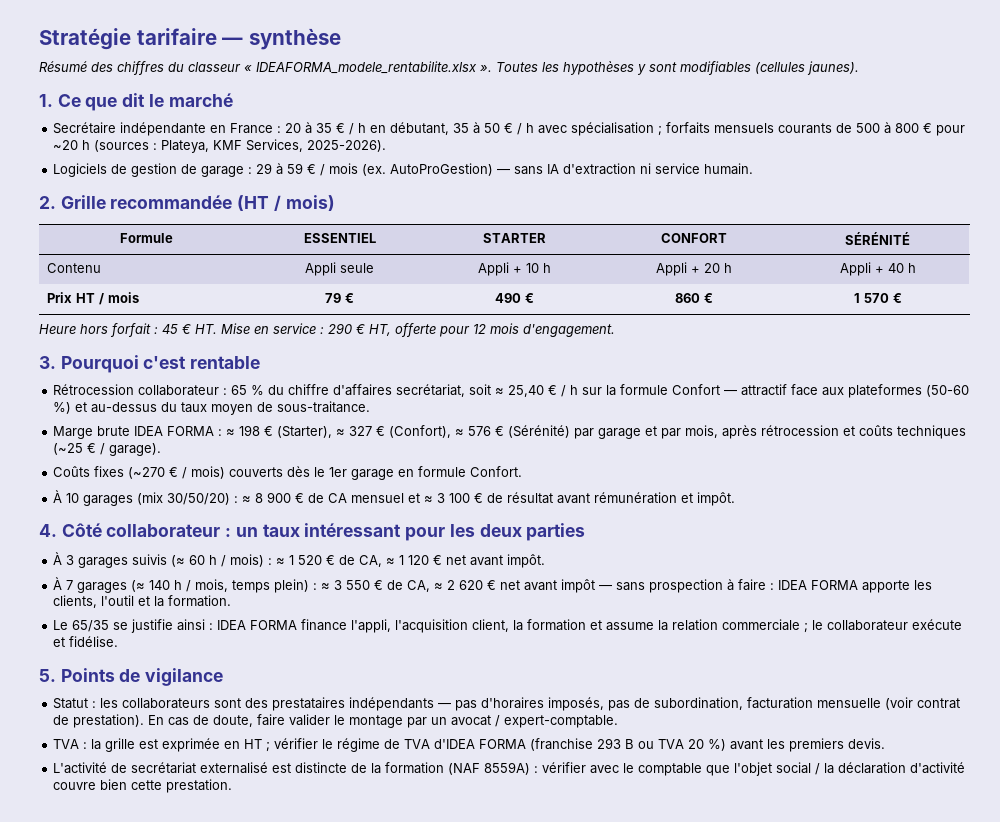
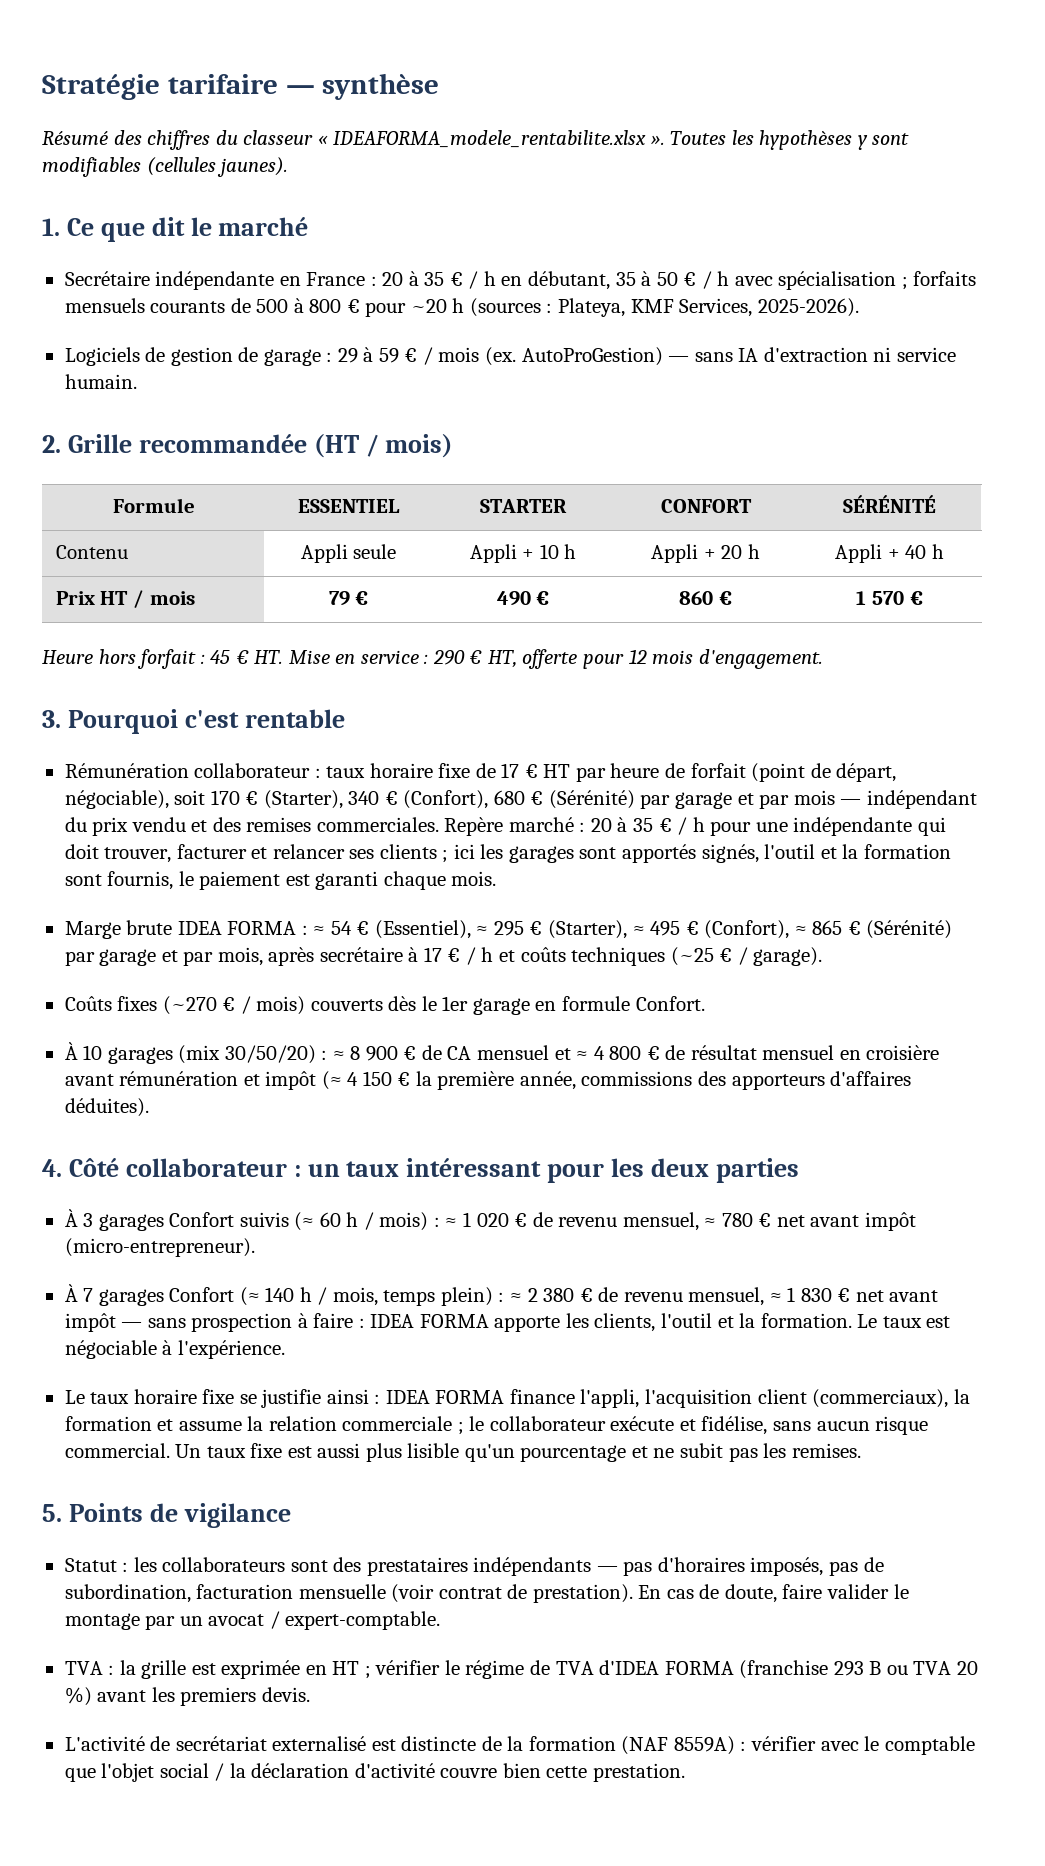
[53,384,970,398] [53,401,371,415] Rétrocession collaborateur : 65 % du chiffre d'affaires secrétariat, soit ≈ 25,40 € / h sur la formule Confort — attractif face aux plateformes (50-60 %) et au-dessus du taux moyen de sous-traitance. -> [64,763,897,782] [64,790,977,809] [64,817,946,836] [64,844,951,863] [64,871,497,890] Rémunération collaborateur : taux horaire fixe de 17 € HT par heure de forfait (point de départ, négociable), soit 170 € (Starter), 340 € (Confort), 680 € (Sérénité) par garage et par mois — indépendant du prix vendu et des remises commerciales. Repère marché : 20 à 35 € / h pour une indépendante qui doit trouver, facturer et relancer ses clients ; ici les garages sont apportés signés, l'outil et la formation sont fournis, le paiement est garanti chaque mois.
[239,425,261,436] 198 -> [330,920,524,939] 54 € (Essentiel), ≈ 295
[349,426,373,436] 327 -> [650,921,681,936] 495
[468,426,492,436] 576 -> [812,920,843,935] 865
[761,425,840,436] rétrocession -> [319,947,494,965] secrétaire à 17 € / h
[437,493,471,503] 3 100 -> [593,1046,642,1060] 4 800
[557,492,736,506] avant rémunération et impôt. -> [762,1045,940,1060] [64,1071,912,1090] [64,1098,149,1117] mensuel en croisière avant rémunération et impôt (≈ 4 150 € la première année, commissions des apporteurs d'affaires déduites).
(129, 562) none -> [169,1212,235,1227] Confort
[298,554,546,568] 520 € de CA, ≈ 1 120 € net avant impôt. -> [476,1212,916,1231] [64,1238,255,1257] 020 € de revenu mensuel, ≈ 780 € net avant impôt (micro-entrepreneur).
(128, 587) none -> [169,1287,235,1302] Confort
[334,580,484,592] 3 550 € de CA, ≈ 2 620 -> [527,1287,832,1306] 2 380 € de revenu mensuel, ≈ 1 830
[53,620,110,632] // Le 65/35 -> [857,1314,951,1328] [64,1340,285,1359] [64,1389,235,1404] Le taux est négociable à l'expérience. // Le taux horaire fixe
[472,619,510,632] client, -> [757,1389,949,1408] client (commerciaux),
[69,636,119,647] fidélise. -> [701,1416,929,1435] [64,1443,861,1462] fidélise, sans aucun risque commercial. Un taux fixe est aussi plus lisible qu'un pourcentage et ne subit pas les remises.

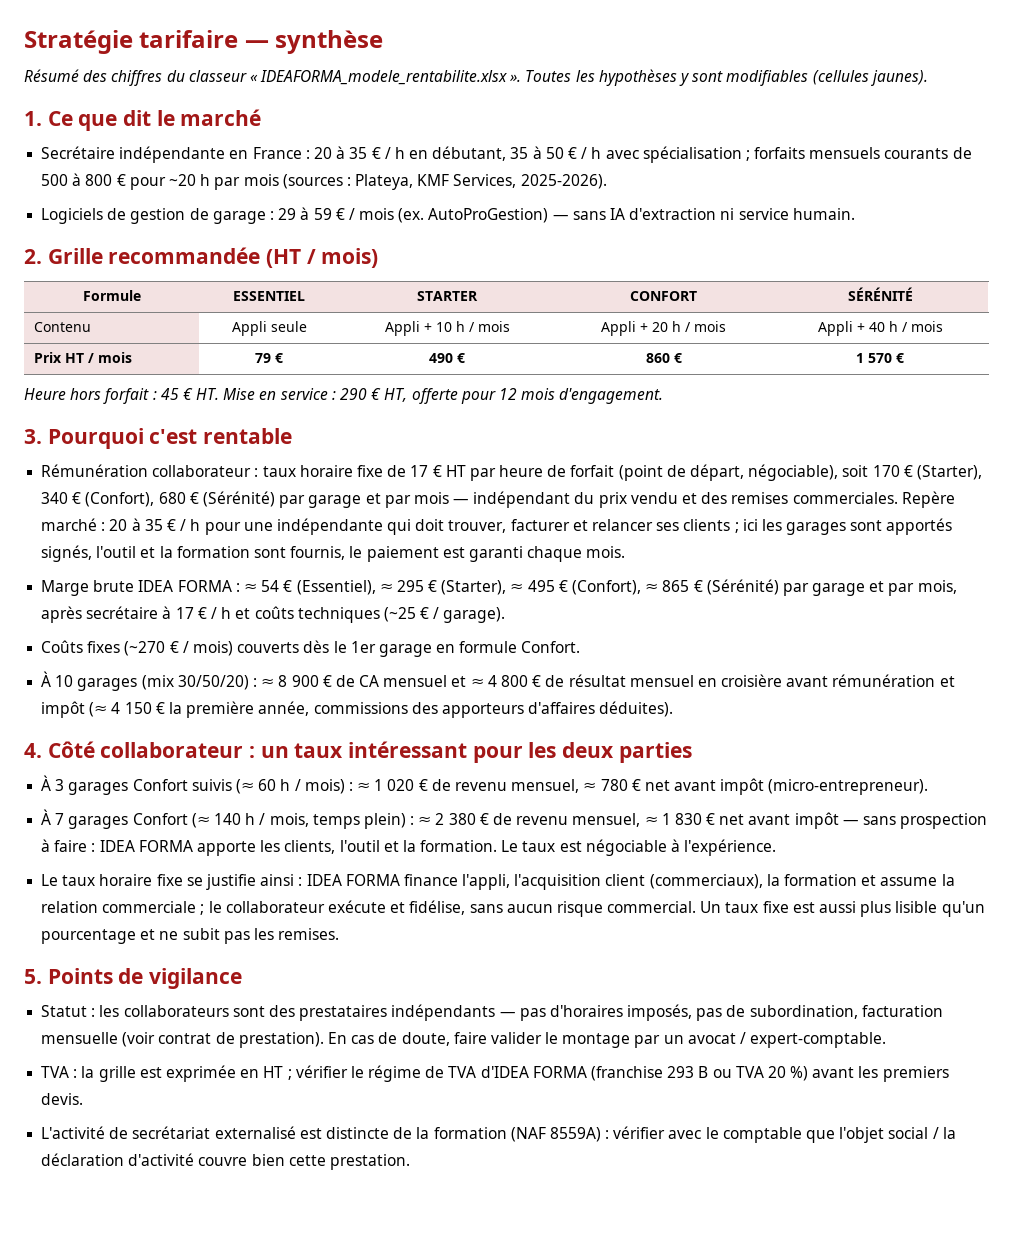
(465, 305) none -> [214,174,279,190] par mois
(577, 551) none -> [468,321,510,332] / mois
(760, 551) none -> [685,321,726,332] / mois
(944, 551) none -> [901,321,943,332] / mois

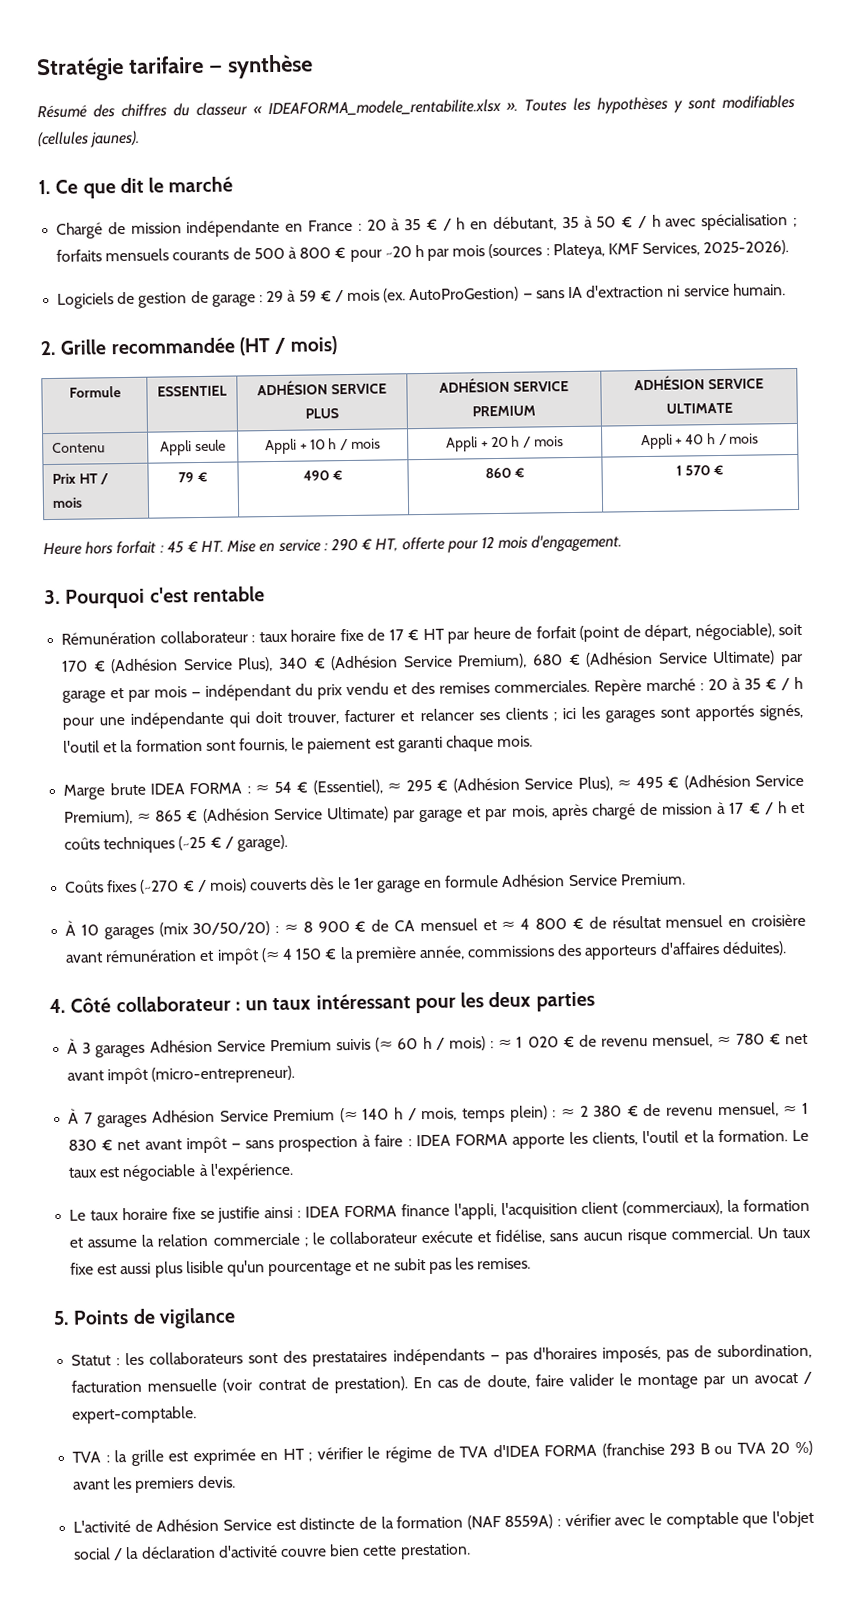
[41,146,116,159] Secrétaire -> [56,221,182,239] Chargé de mission
[417,291,479,301] [630,291,697,301] [847,287,913,301] STARTER | CONFORT | SÉRÉNITÉ -> [257,380,387,396] [305,408,339,419] [439,377,569,393] [472,405,536,417] [634,375,764,391] [665,402,733,414] ADHÉSION SERVICE PLUS | ADHÉSION SERVICE PREMIUM | ADHÉSION SERVICE ULTIMATE
[916,465,982,480] [41,491,275,507] (Starter), 340 € (Confort), 680 € (Sérénité) -> [111,650,776,674] (Adhésion Service Plus), 340 € (Adhésion Service Premium), 680 € (Adhésion Service Ultimate)
[441,579,779,595] (Starter), ≈ 495 € (Confort), ≈ 865 € (Sérénité) -> [452,774,804,793] [64,806,389,825] (Adhésion Service Plus), ≈ 495 € (Adhésion Service Premium), ≈ 865 € (Adhésion Service Ultimate)
[86,606,159,619] secrétaire -> [591,802,714,820] chargé de mission
[521,641,581,653] Confort. -> [501,873,686,887] Adhésion Service Premium.
[132,779,188,791] Confort -> [149,1039,332,1053] Adhésion Service Premium
[132,813,188,825] Confort -> [151,1109,336,1123] Adhésion Service Premium
[132,1126,296,1139] secrétariat externalisé -> [156,1518,272,1532] Adhésion Service

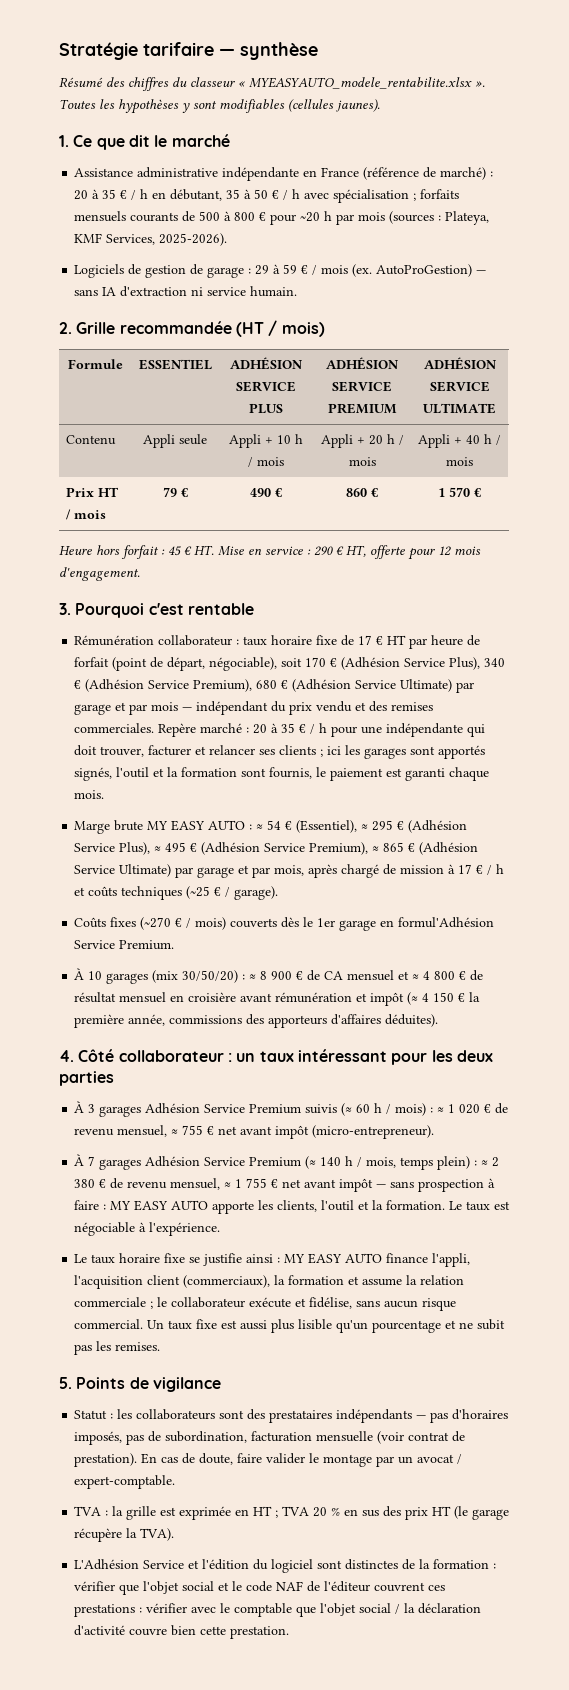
[267,98,502,117] IDEAFORMA_modele_rentabilite.xlsx -> [249,77,472,89] MYEASYAUTO_modele_rentabilite.xlsx
[56,219,353,239] Chargé de mission indépendante en France -> [74,167,487,181] Assistance administrative indépendante en France (référence de marché)
[149,782,243,795] IDEA FORMA -> [147,820,246,831] MY EASY AUTO
[444,874,566,888] formule Adhésion -> [398,917,495,928] formul'Adhésion
[735,1033,765,1045] 780 -> [182,1125,204,1135] 755
[68,1139,98,1151] 830 -> [246,1178,268,1188] 755
[415,1133,508,1147] IDEA FORMA -> [110,1200,209,1211] MY EASY AUTO
[305,1205,397,1218] IDEA FORMA -> [284,1253,383,1264] MY EASY AUTO
[316,1440,813,1463] [73,1475,236,1493] [73,1514,554,1533] vérifier le régime de TVA d'IDEA FORMA (franchise 293 B ou TVA 20 %) avant les premiers devis. // L'activité de Adhésion Service est distincte de la formation (NAF 8559A) -> [282,1506,510,1520] [74,1528,175,1542] [74,1559,497,1573] [74,1581,446,1595] [74,1604,136,1617] TVA 20 % en sus des prix HT (le garage récupère la TVA). // L'Adhésion Service et l'édition du logiciel sont distinctes de la formation : vérifier que l'objet social et le code NAF de l'éditeur couvrent ces prestations

